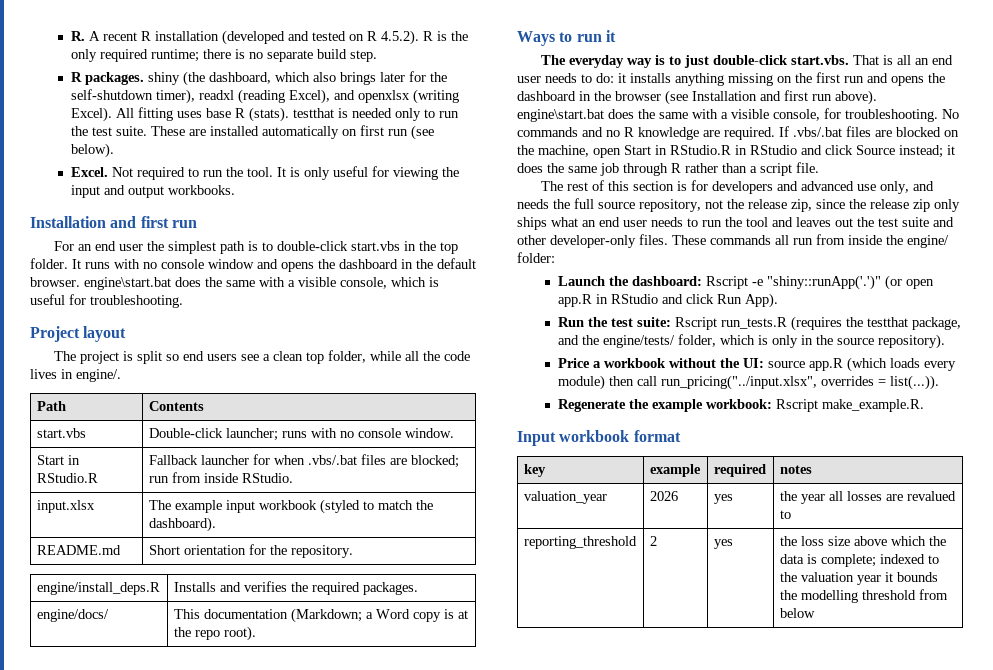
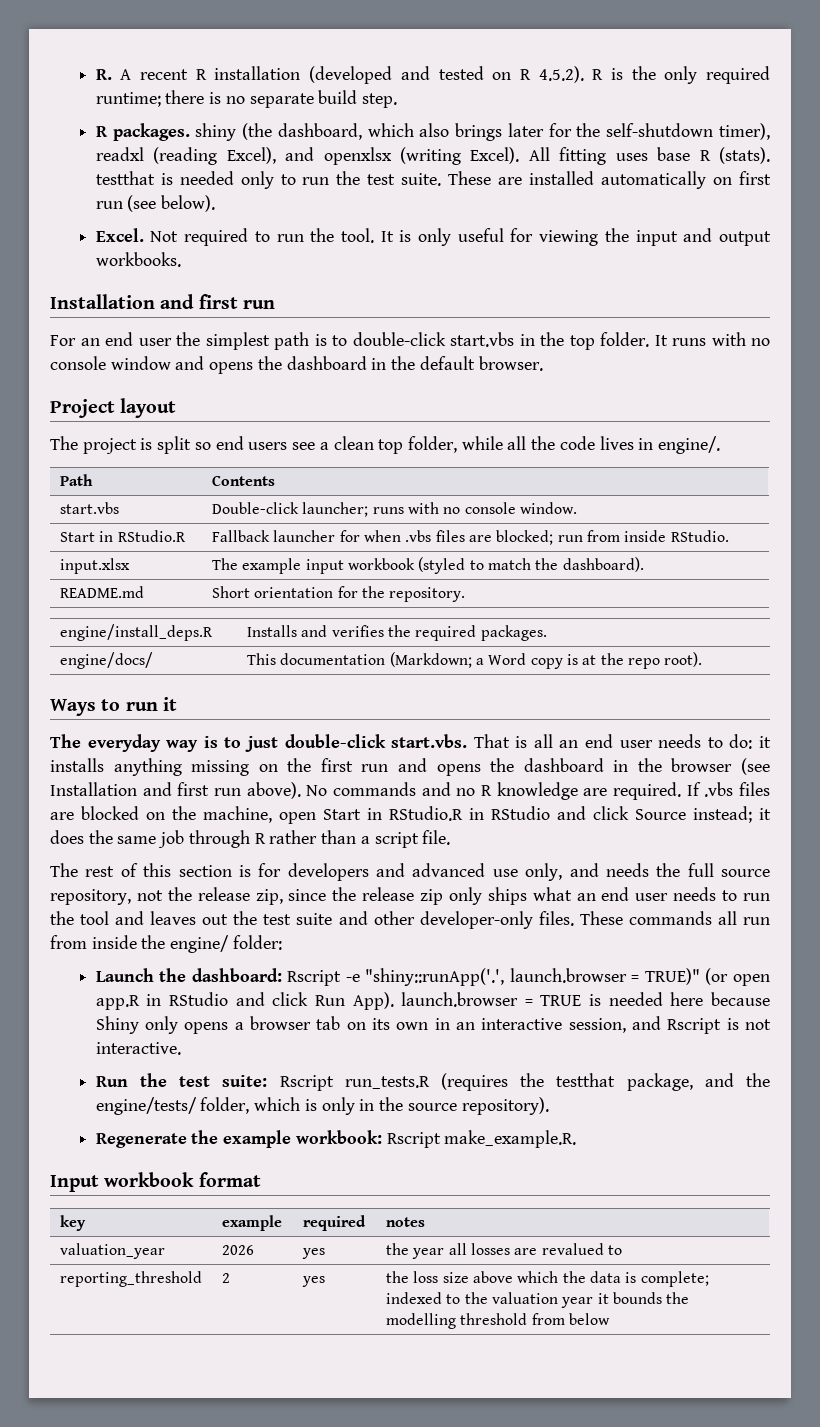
[84,277,439,290] [30,294,183,308] engine\start.bat does the same with a visible console, which is useful for troubleshooting. -> (543, 363) none
[307,455,357,465] .vbs/.bat -> [405,530,432,542] .vbs
[517,108,938,122] engine\start.bat does the same with a visible console, for troubleshooting. -> (301, 790) none
[793,127,842,137] .vbs/.bat -> [704,782,734,797] .vbs
[767,275,882,290] "shiny::runApp('.')" -> [365,968,700,986] "shiny::runApp('.', launch.browser = TRUE)"
(779, 300) none -> [401,992,771,1007] [95,1016,771,1034] [95,1042,181,1055] launch.browser = TRUE is needed here because Shiny only opens a browser tab on its own in an interactive session, and Rscript is not interactive.
[558,357,957,372] [558,375,940,390] // Price a workbook without the UI: source app.R (which loads every module) then call run_pricing("../input.xlsx", overrides = list(...)). -> (549, 1106) none

